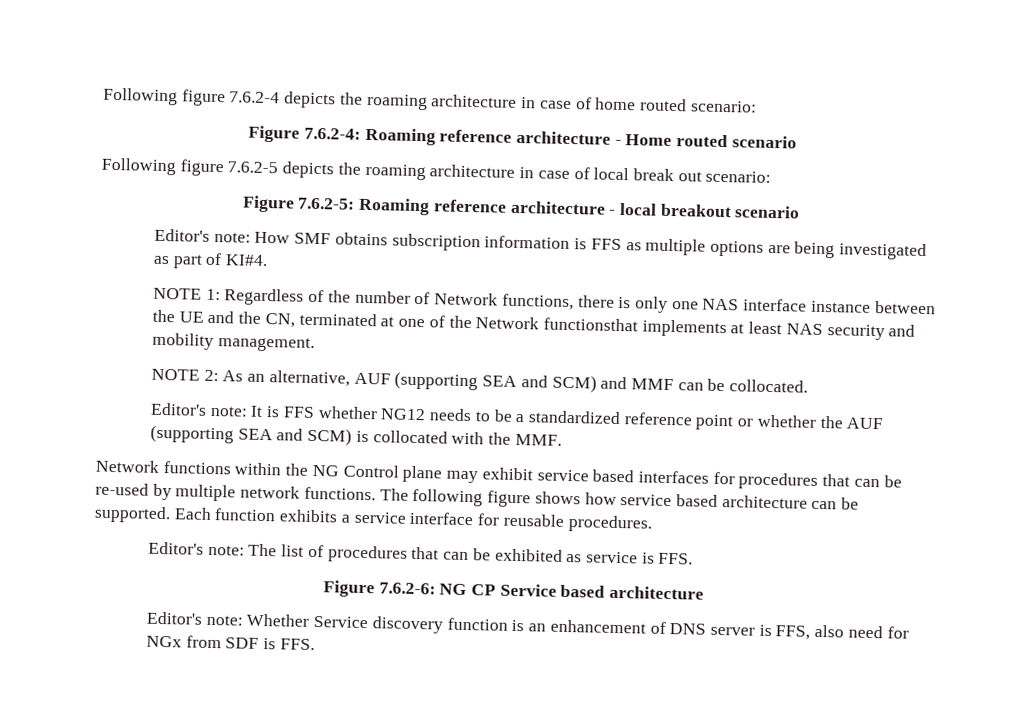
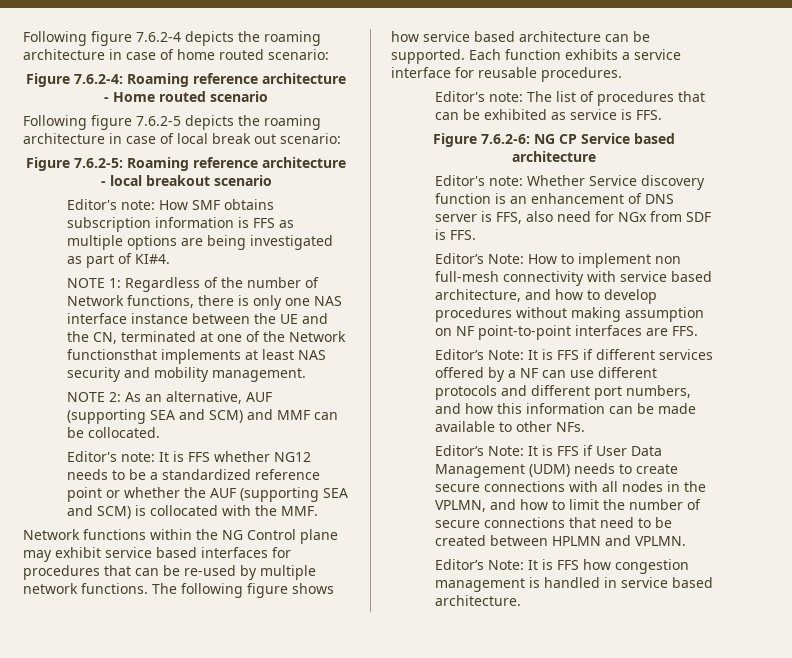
(315, 644) none -> [435,253,682,268] [435,271,713,286] [435,289,658,304] [435,307,705,322] [435,325,699,340] [435,349,714,360] [435,367,658,382] [435,385,692,400] [435,403,697,414] [435,421,586,432] [435,445,663,456] [435,463,679,478] [435,481,707,492] [435,499,702,512] [435,517,673,528] [435,535,687,546] [435,559,690,574] [435,577,714,592] [435,595,522,606] // Editor’s Note: How to implement non full-mesh connectivity with service based architecture, and how to develop procedures without making assumption on NF point-to-point interfaces are FFS. // Editor’s Note: It is FFS if different services offered by a NF can use different protocols and different port numbers, and how this information can be made available to other NFs. // Editor’s Note: It is FFS if User Data Management (UDM) needs to create secure connections with all nodes in the VPLMN, and how to limit the number of secure connections that need to be created between HPLMN and VPLMN. // Editor’s Note: It is FFS how congestion management is handled in service based architecture.

